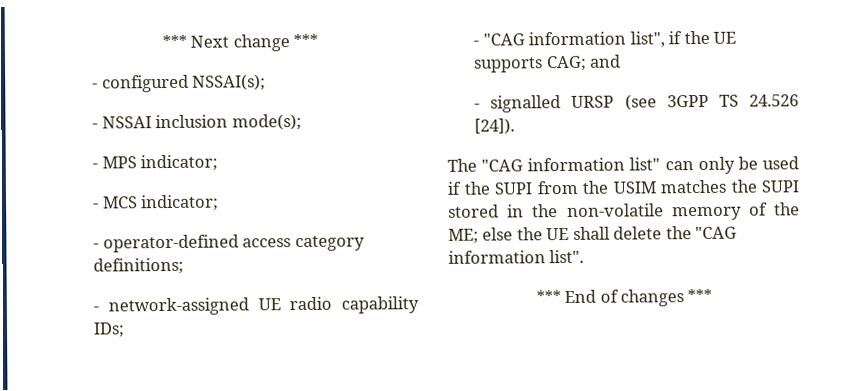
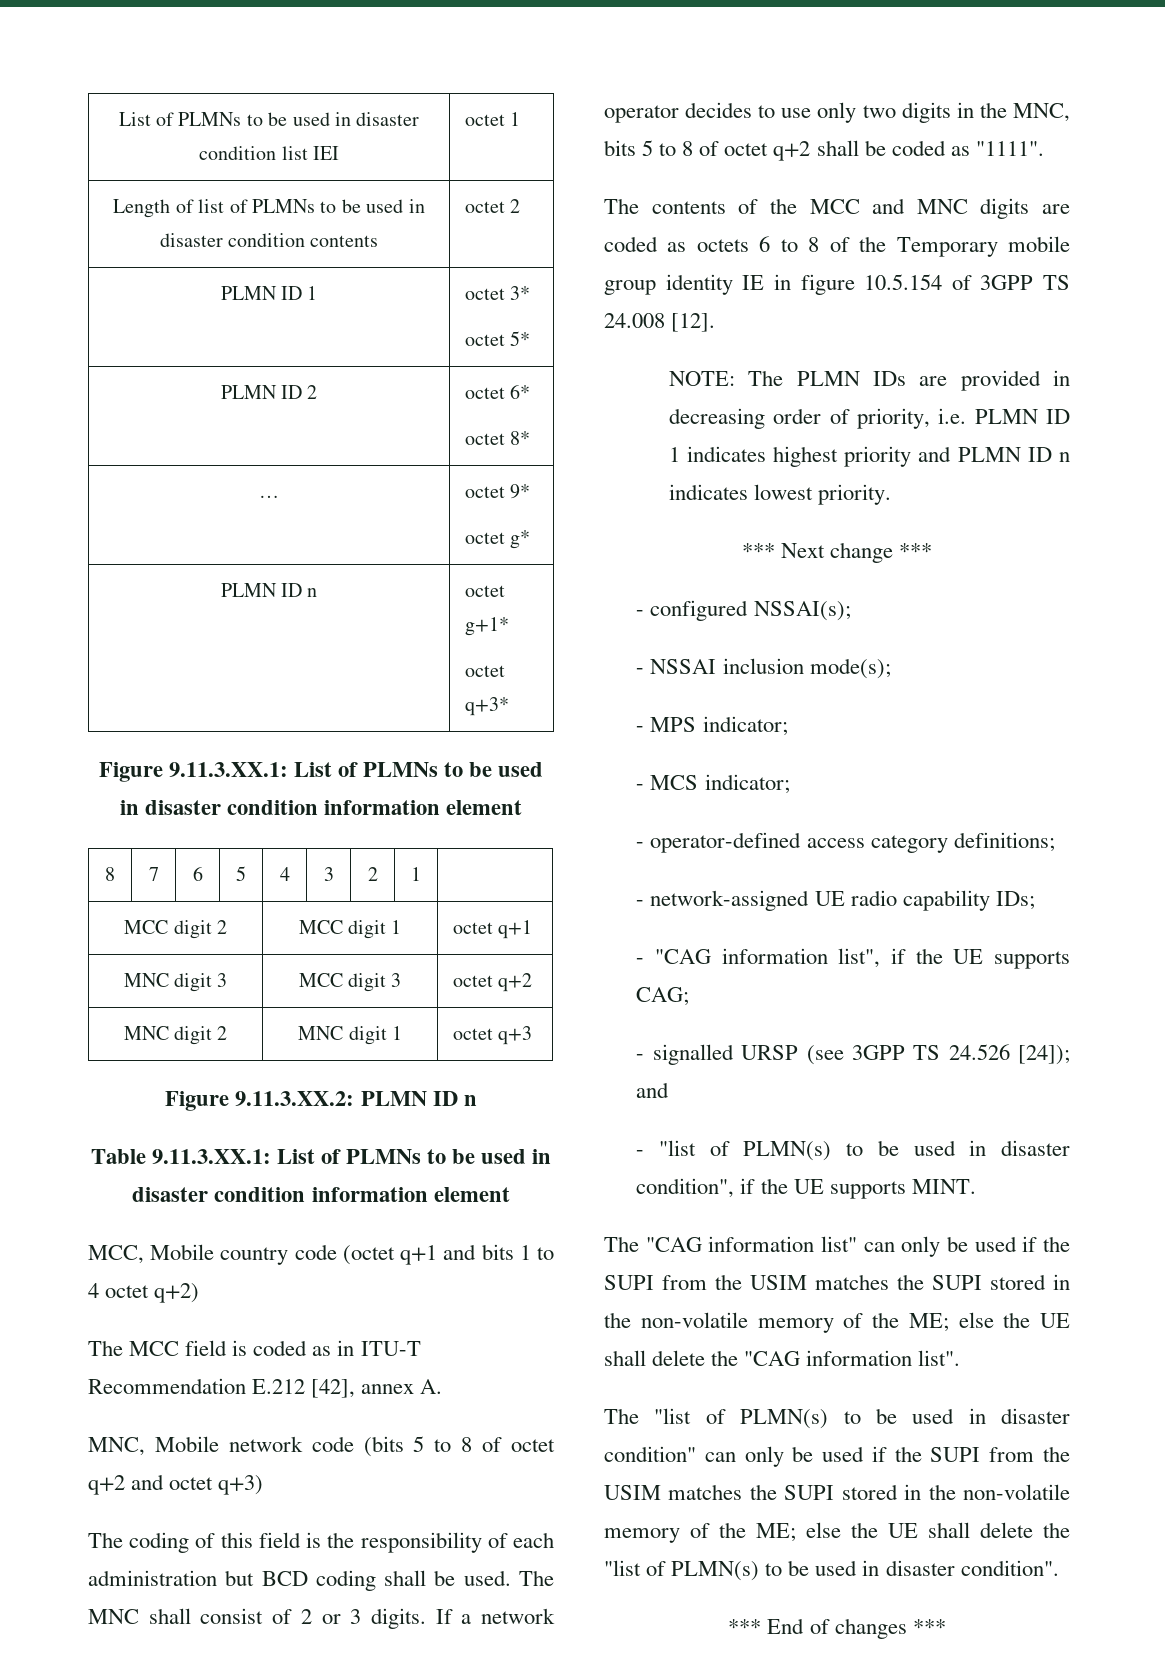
(161, 41) none -> [118,112,420,126] [199,146,339,160] [464,112,521,126] [113,199,425,218] [159,233,379,247] [464,199,521,213] [220,286,318,300] [464,286,531,300] [464,331,531,346] [220,385,318,399] [464,384,531,399] [464,431,531,445] [259,495,279,498] [464,484,531,499] [464,530,531,549] [220,583,318,597] [464,585,505,597] [464,617,509,636] [464,665,505,677] [464,697,509,716] [98,762,544,782] [119,800,523,815] [105,867,115,881] [148,867,159,881] [192,866,203,881] [236,866,246,881] [279,867,290,881] [323,867,334,881] [367,867,378,881] [411,867,421,881] [124,920,227,939] [298,920,402,939] [452,920,533,939] [123,973,228,992] [298,973,402,992] [452,973,533,992] [123,1026,228,1045] [298,1026,402,1045] [452,1026,533,1045] [165,1091,477,1111] [90,1149,552,1164] [132,1187,510,1202] [88,1244,554,1265] [88,1283,200,1303] [88,1340,421,1356] [88,1378,443,1398] [88,1436,556,1457] [88,1474,264,1495] [88,1532,554,1553] [88,1570,554,1591] [88,1608,555,1629] [604,102,1070,123] [604,140,1044,161] [604,198,1070,219] [604,236,1070,257] [604,274,1070,295] [604,313,716,332] [668,370,1070,391] [668,408,1070,429] [668,446,1070,467] [668,484,891,505] List of PLMNs to be used in disaster condition list IEI | octet 1 // Length of list of PLMNs to be used in disaster condition contents | octet 2 // PLMN ID 1 | octet 3* // octet 5* // PLMN ID 2 | octet 6* // octet 8* // … | octet 9* // octet g* // PLMN ID n | octet g+1* // octet q+3* // Figure 9.11.3.XX.1: List of PLMNs to be used in disaster condition information element // 8 | 7 | 6 | 5 | 4 | 3 | 2 | 1 | // MCC digit 2 | MCC digit 1 | octet q+1 // MNC digit 3 | MCC digit 3 | octet q+2 // MNC digit 2 | MNC digit 1 | octet q+3 // Figure 9.11.3.XX.2: PLMN ID n // Table 9.11.3.XX.1: List of PLMNs to be used in disaster condition information element // MCC, Mobile country code (octet q+1 and bits 1 to 4 octet q+2) // The MCC field is coded as in ITU-T Recommendation E.212 [42], annex A. // MNC, Mobile network code (bits 5 to 8 of octet q+2 and octet q+3) // The coding of this field is the responsibility of each administration but BCD coding shall be used. The MNC shall consist of 2 or 3 digits. If a network operator decides to use only two digits in the MNC, bits 5 to 8 of octet q+2 shall be coded as "1111". // The contents of the MCC and MNC digits are coded as octets 6 to 8 of the Temporary mobile group identity IE in figure 10.5.154 of 3GPP TS 24.008 [12]. // NOTE: The PLMN IDs are provided in decreasing order of priority, i.e. PLMN ID 1 indicates highest priority and PLMN ID n indicates lowest priority. //
[589,54,622,68] and -> (690, 996) none
[474,118,516,135] [24]). -> [1017,1045,1070,1065] [636,1082,670,1098] [636,1140,1070,1161] [636,1178,976,1199] [24]); and // - "list of PLMN(s) to be used in disaster condition", if the UE supports MINT.
(585, 256) none -> [604,1408,1070,1429] [604,1446,1070,1467] [604,1484,1070,1500] [604,1522,1070,1543] [604,1560,1059,1581] // The "list of PLMN(s) to be used in disaster condition" can only be used if the SUPI from the USIM matches the SUPI stored in the non-volatile memory of the ME; else the UE shall delete the "list of PLMN(s) to be used in disaster condition".

